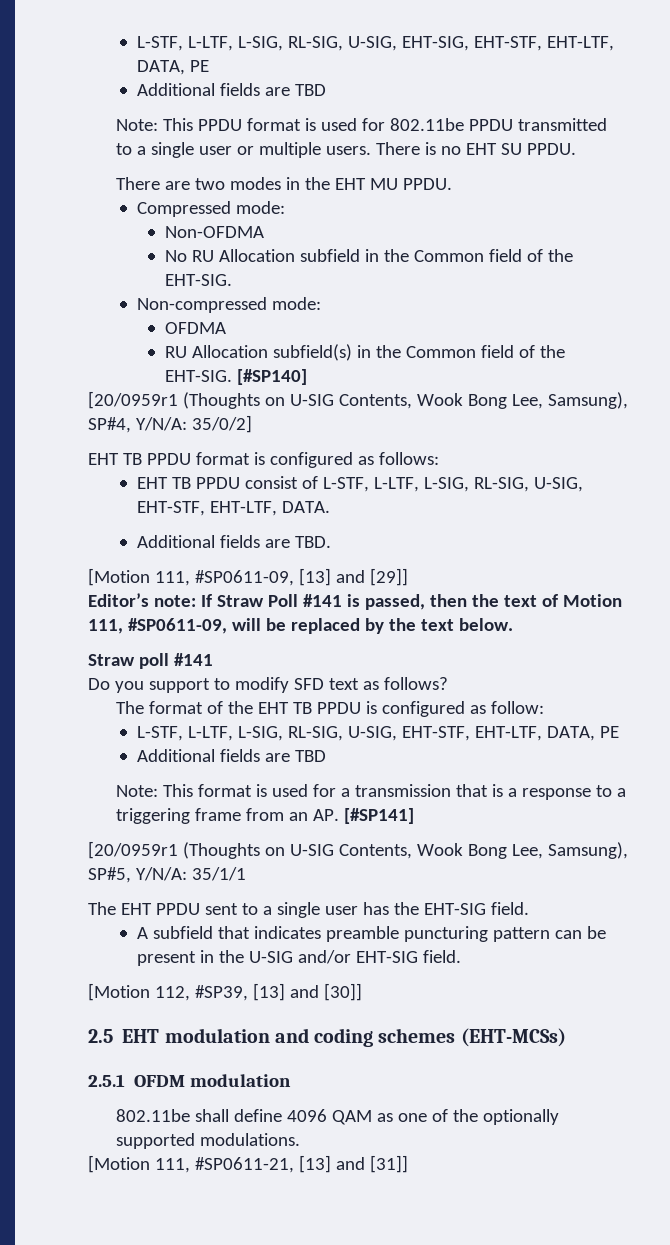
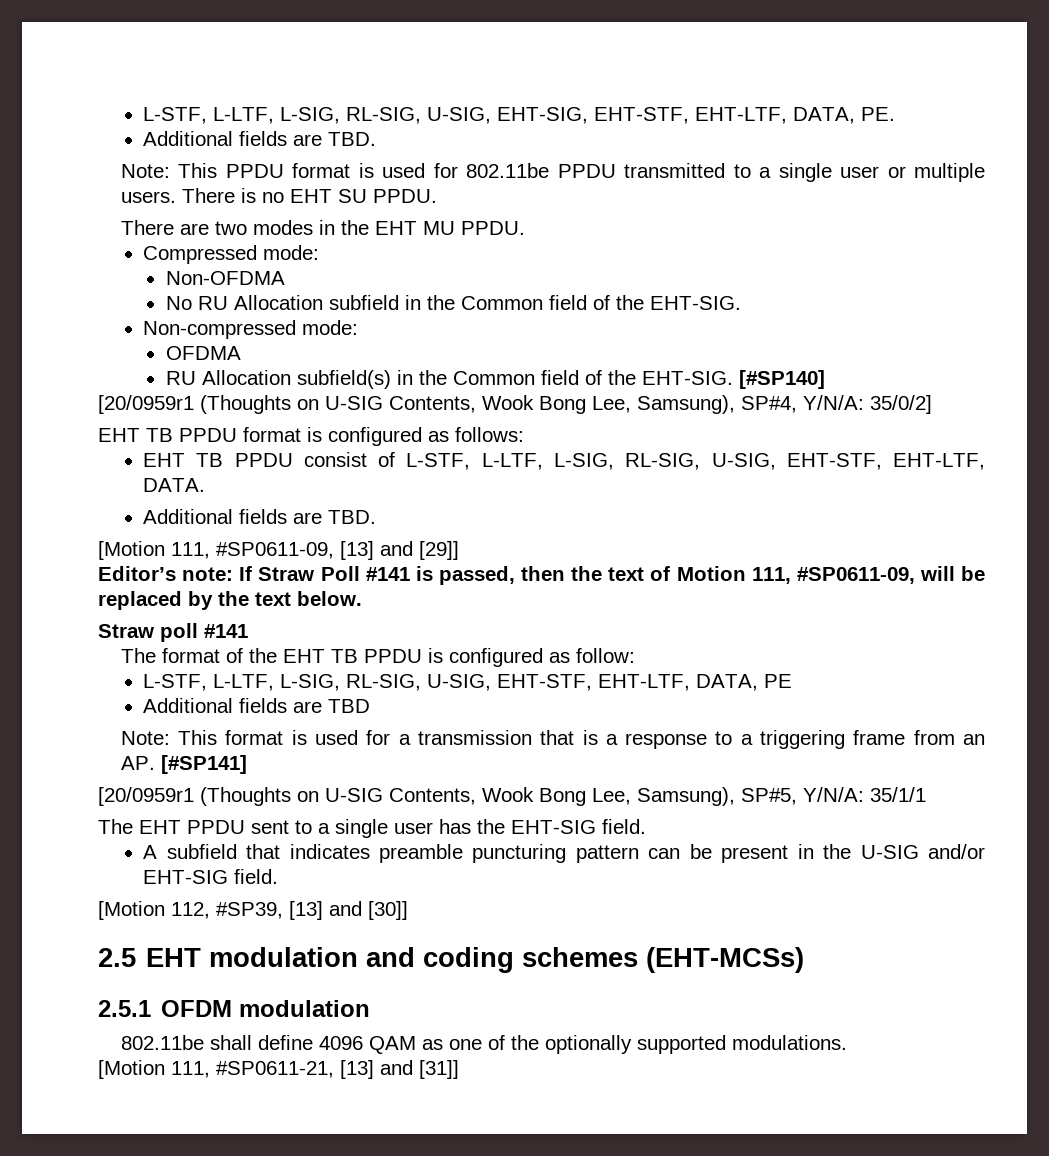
[189,60,209,72] [136,83,326,96] PE // Additional fields are TBD -> [861,107,896,121] [143,131,377,146] PE. // Additional fields are TBD.
[88,677,448,693] // Do you support to modify SFD text as follows? -> (248, 631) none

